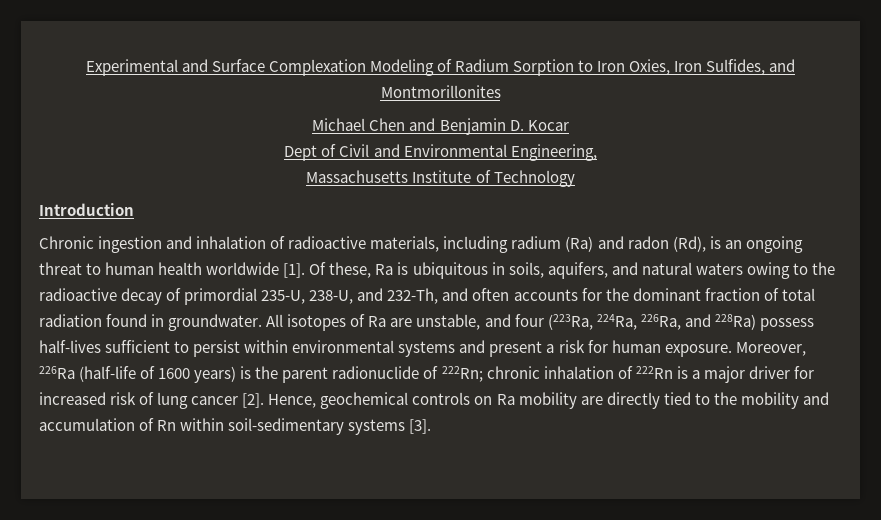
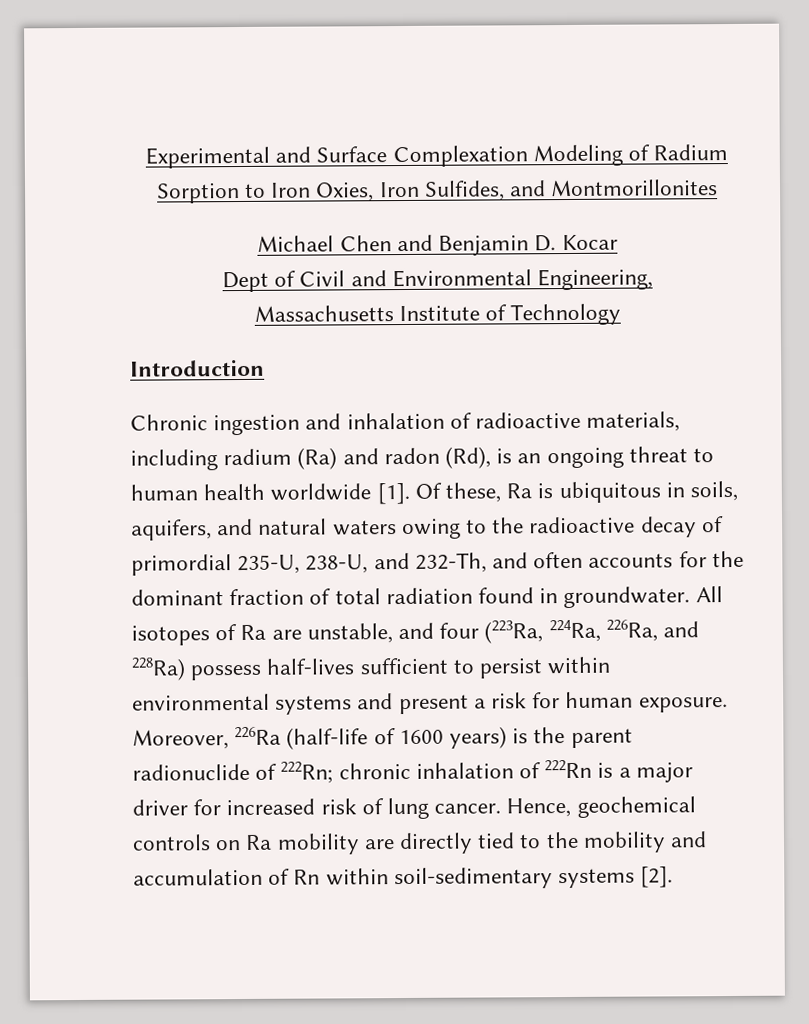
[191,393,265,408] cancer [2]. -> [434,803,502,814] cancer.
[409,419,432,434] [3]. -> [640,866,674,888] [2].

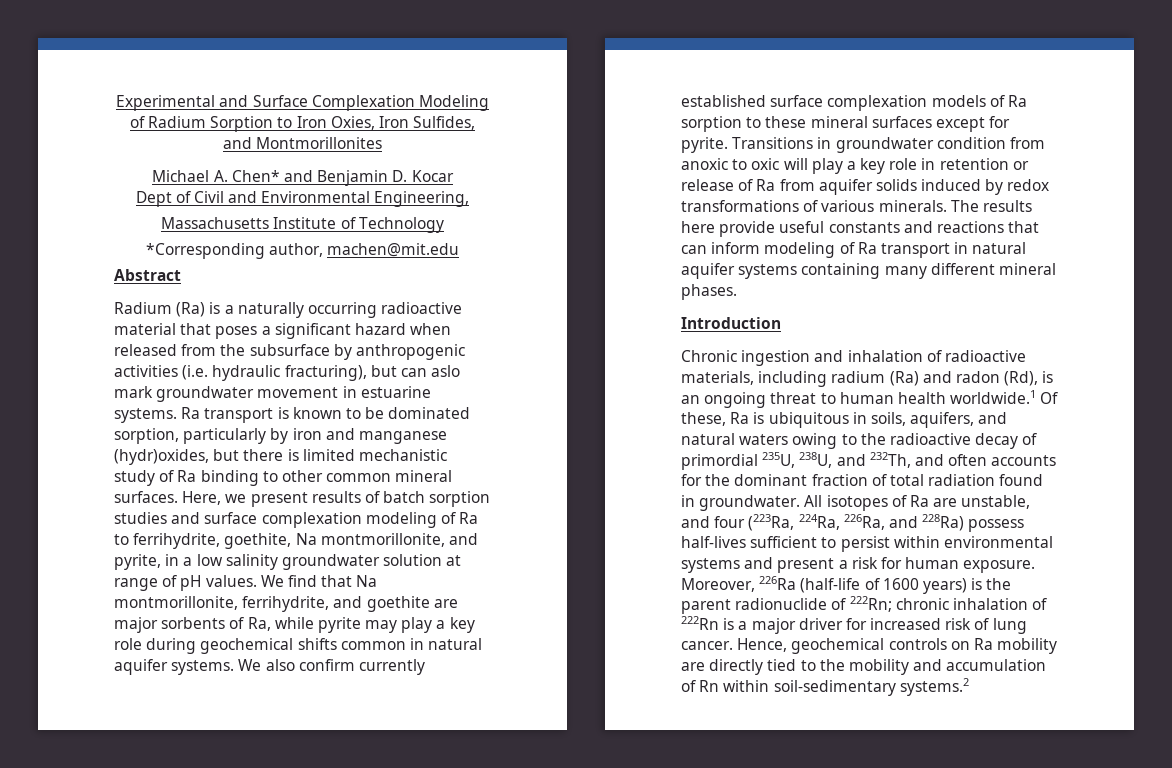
[339,235,392,252] Chen -> [213,170,280,182] A. Chen*
(622, 314) none -> [145,243,460,259] [114,269,181,281] [114,302,463,318] [114,323,452,339] [114,344,465,360] [114,365,461,381] [114,386,431,402] [114,407,471,423] [114,428,447,444] [114,449,447,465] [114,470,453,486] [114,491,491,507] [114,512,479,528] [114,533,478,549] [114,554,462,570] [114,575,378,591] [114,596,458,612] [114,617,475,633] [114,638,483,654] [114,659,425,675] [681,95,1027,111] [681,116,1011,132] [681,137,1045,153] [681,158,1029,174] [681,179,1050,195] [681,200,1032,212] [681,221,1040,237] [681,242,1027,258] [681,263,1056,279] [681,284,737,300] // *Corresponding author, machen@mit.edu // Abstract // Radium (Ra) is a naturally occurring radioactive material that poses a significant hazard when released from the subsurface by anthropogenic activities (i.e. hydraulic fracturing), but can aslo mark groundwater movement in estuarine systems. Ra transport is known to be dominated sorption, particularly by iron and manganese (hydr)oxides, but there is limited mechanistic study of Ra binding to other common mineral surfaces. Here, we present results of batch sorption studies and surface complexation modeling of Ra to ferrihydrite, goethite, Na montmorillonite, and pyrite, in a low salinity groundwater solution at range of pH values. We find that Na montmorillonite, ferrihydrite, and goethite are major sorbents of Ra, while pyrite may play a key role during geochemical shifts common in natural aquifer systems. We also confirm currently established surface complexation models of Ra sorption to these mineral surfaces except for pyrite. Transitions in groundwater condition from anoxic to oxic will play a key role in retention or release of Ra from aquifer solids induced by redox transformations of various minerals. The results here provide useful constants and reactions that can inform modeling of Ra transport in natural aquifer systems containing many different mineral phases.
[270,482,410,505] worldwide [1]. -> [950,390,1037,404] worldwide.1
[237,552,487,575] 235-U, 238-U, and 232-Th, -> [762,452,911,468] 235U, 238U, and 232Th,
[558,866,674,889] systems [2]. -> [899,678,969,696] systems.2

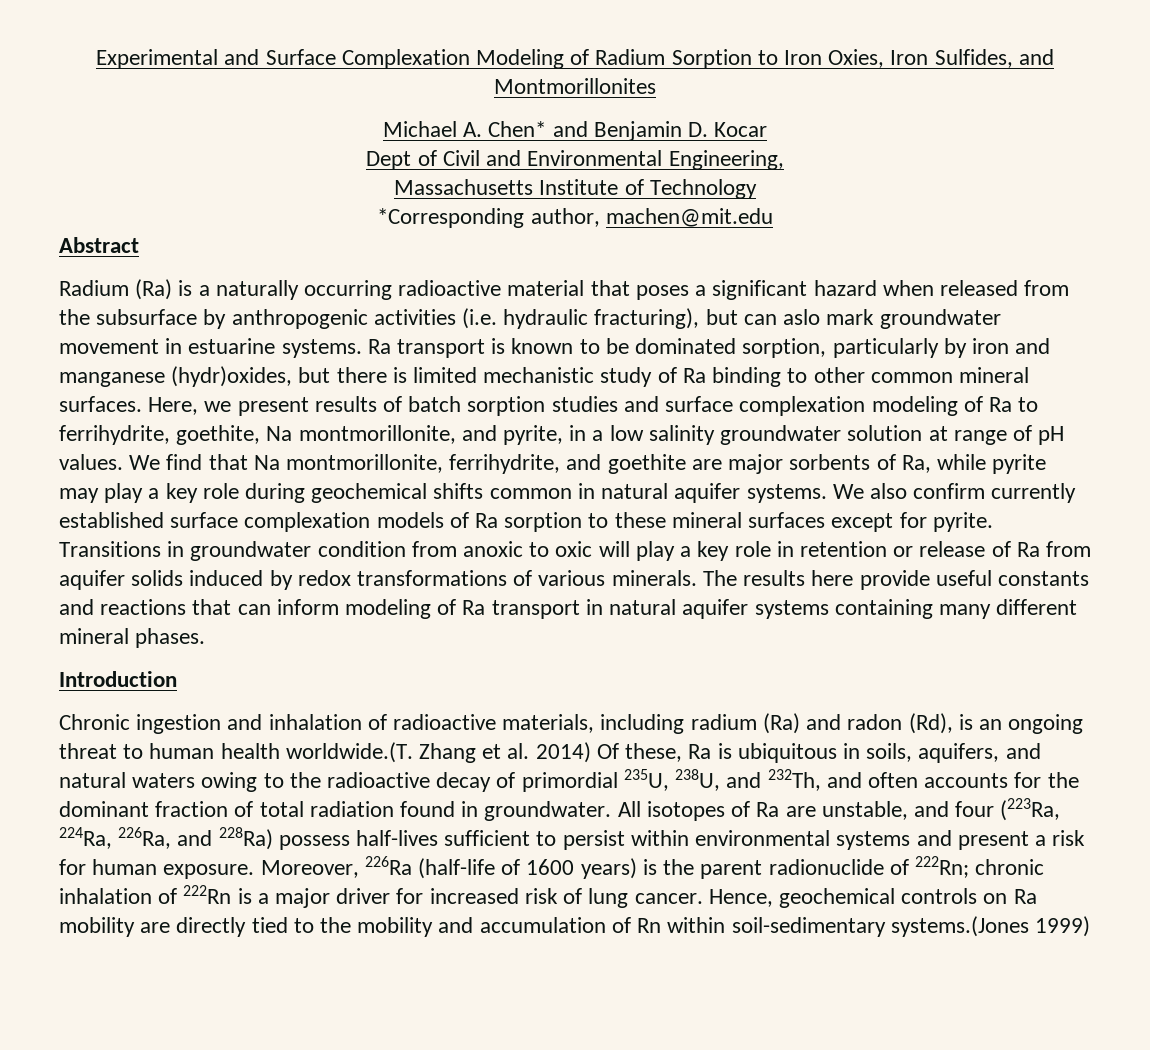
[950,390,1037,404] worldwide.1 -> [285,742,591,763] worldwide.(T. Zhang et al. 2014)
[899,678,969,696] systems.2 -> [890,916,1090,937] systems.(Jones 1999)

